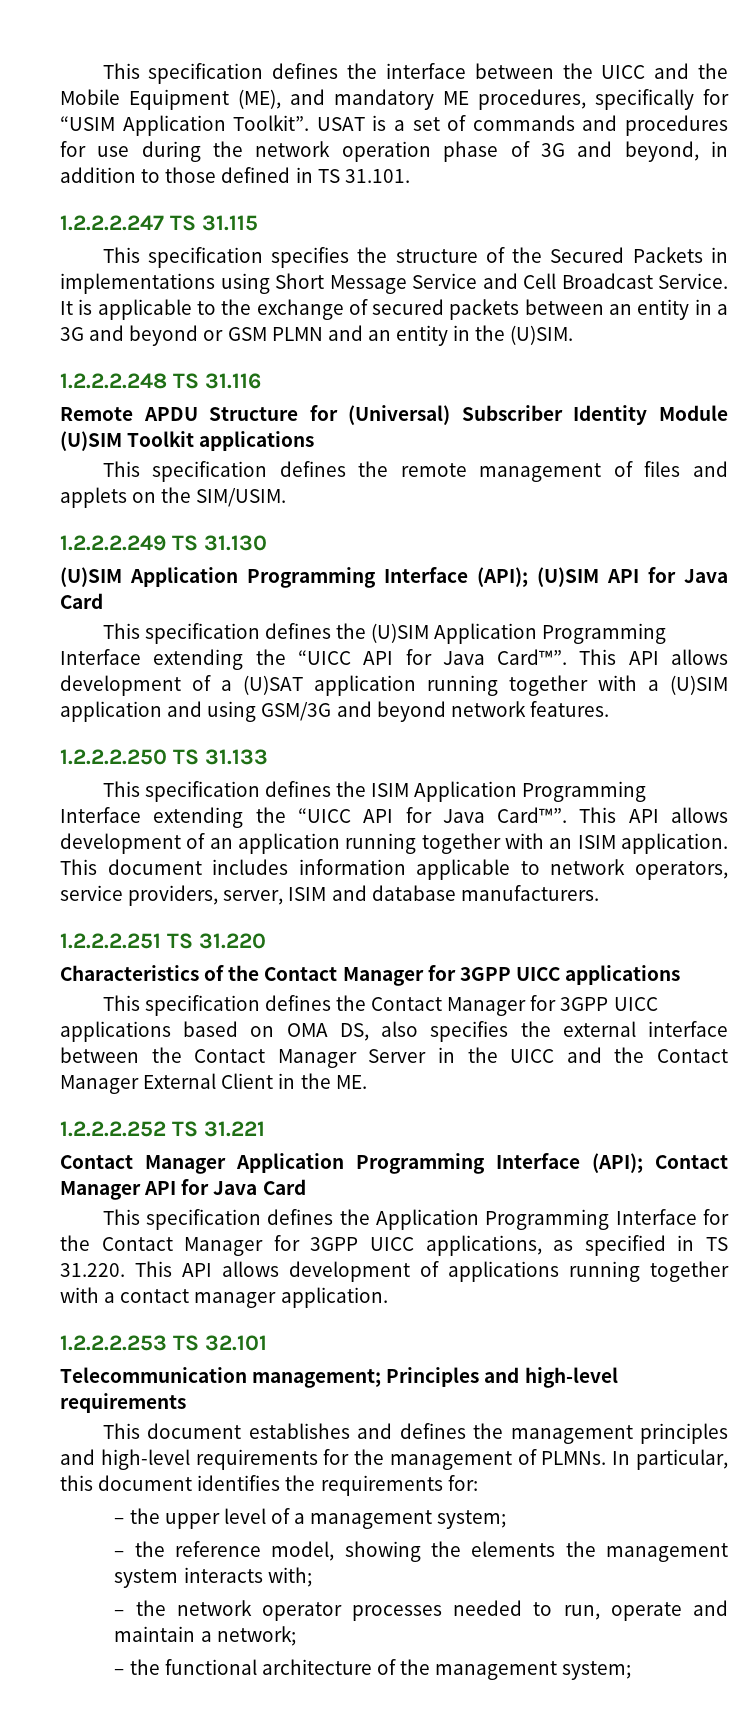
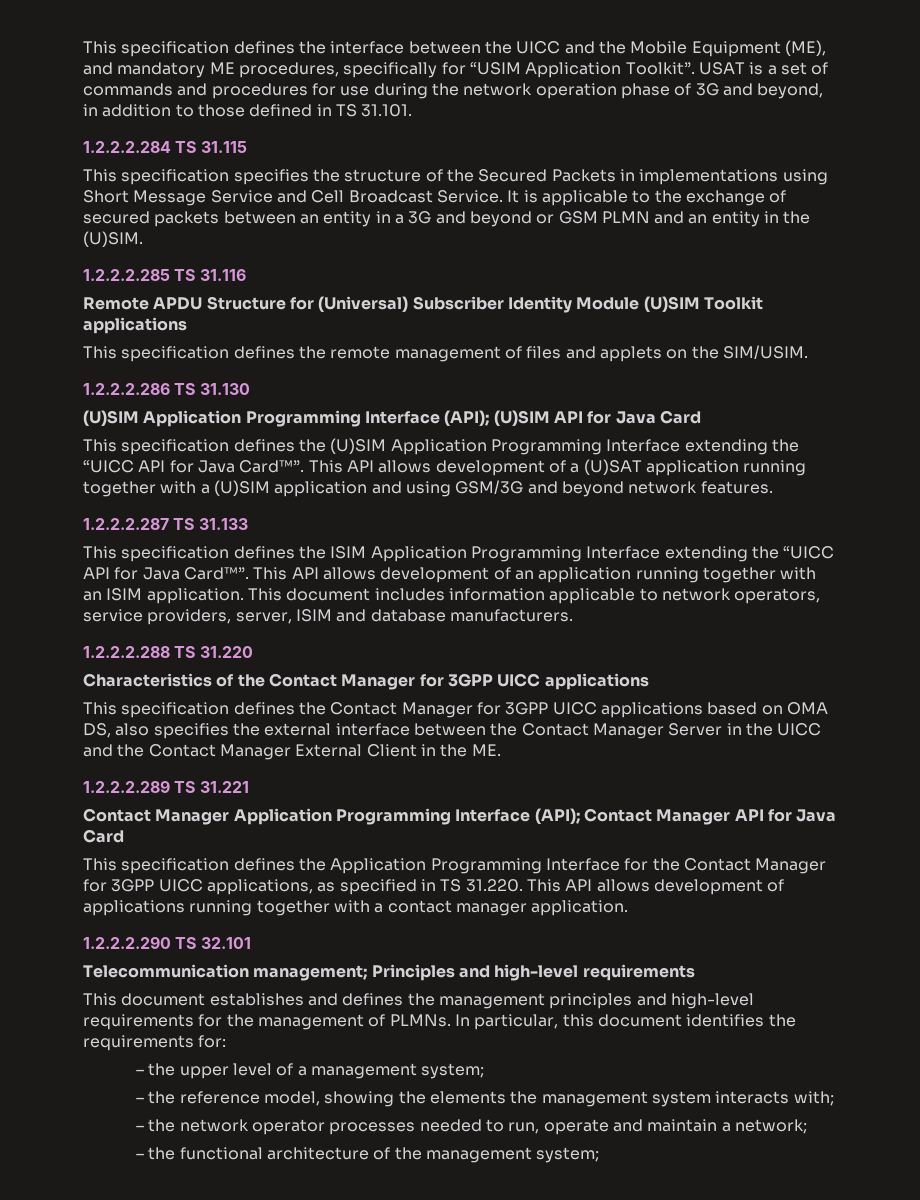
[60,215,164,231] 1.2.2.2.247 -> [83,141,171,153] 1.2.2.2.284
[60,373,167,389] 1.2.2.2.248 -> [83,269,170,281] 1.2.2.2.285
[60,535,166,551] 1.2.2.2.249 -> [83,383,170,395] 1.2.2.2.286
[60,749,167,765] 1.2.2.2.250 -> [83,518,169,530] 1.2.2.2.287
[60,933,161,949] 1.2.2.2.251 -> [83,646,170,658] 1.2.2.2.288
[60,1121,166,1137] 1.2.2.2.252 -> [83,780,170,793] 1.2.2.2.289
[60,1335,167,1351] 1.2.2.2.253 -> [83,936,171,949] 1.2.2.2.290

